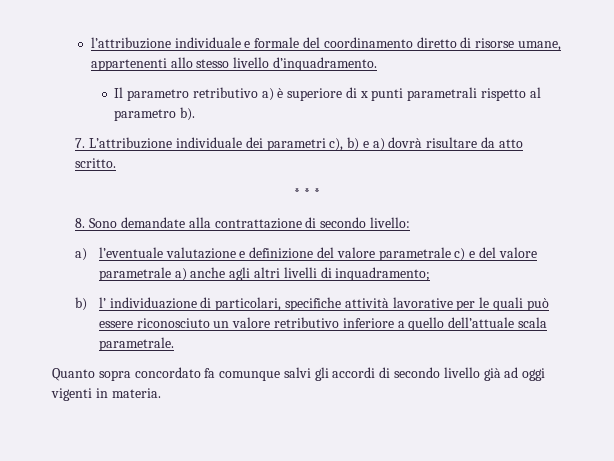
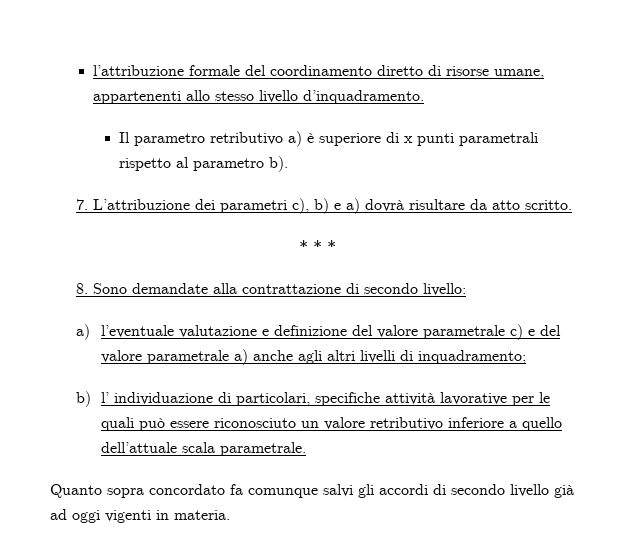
[174,37,251,48] individuale e -> (185, 70) none
[175,137,242,148] individuale -> (190, 204) none

